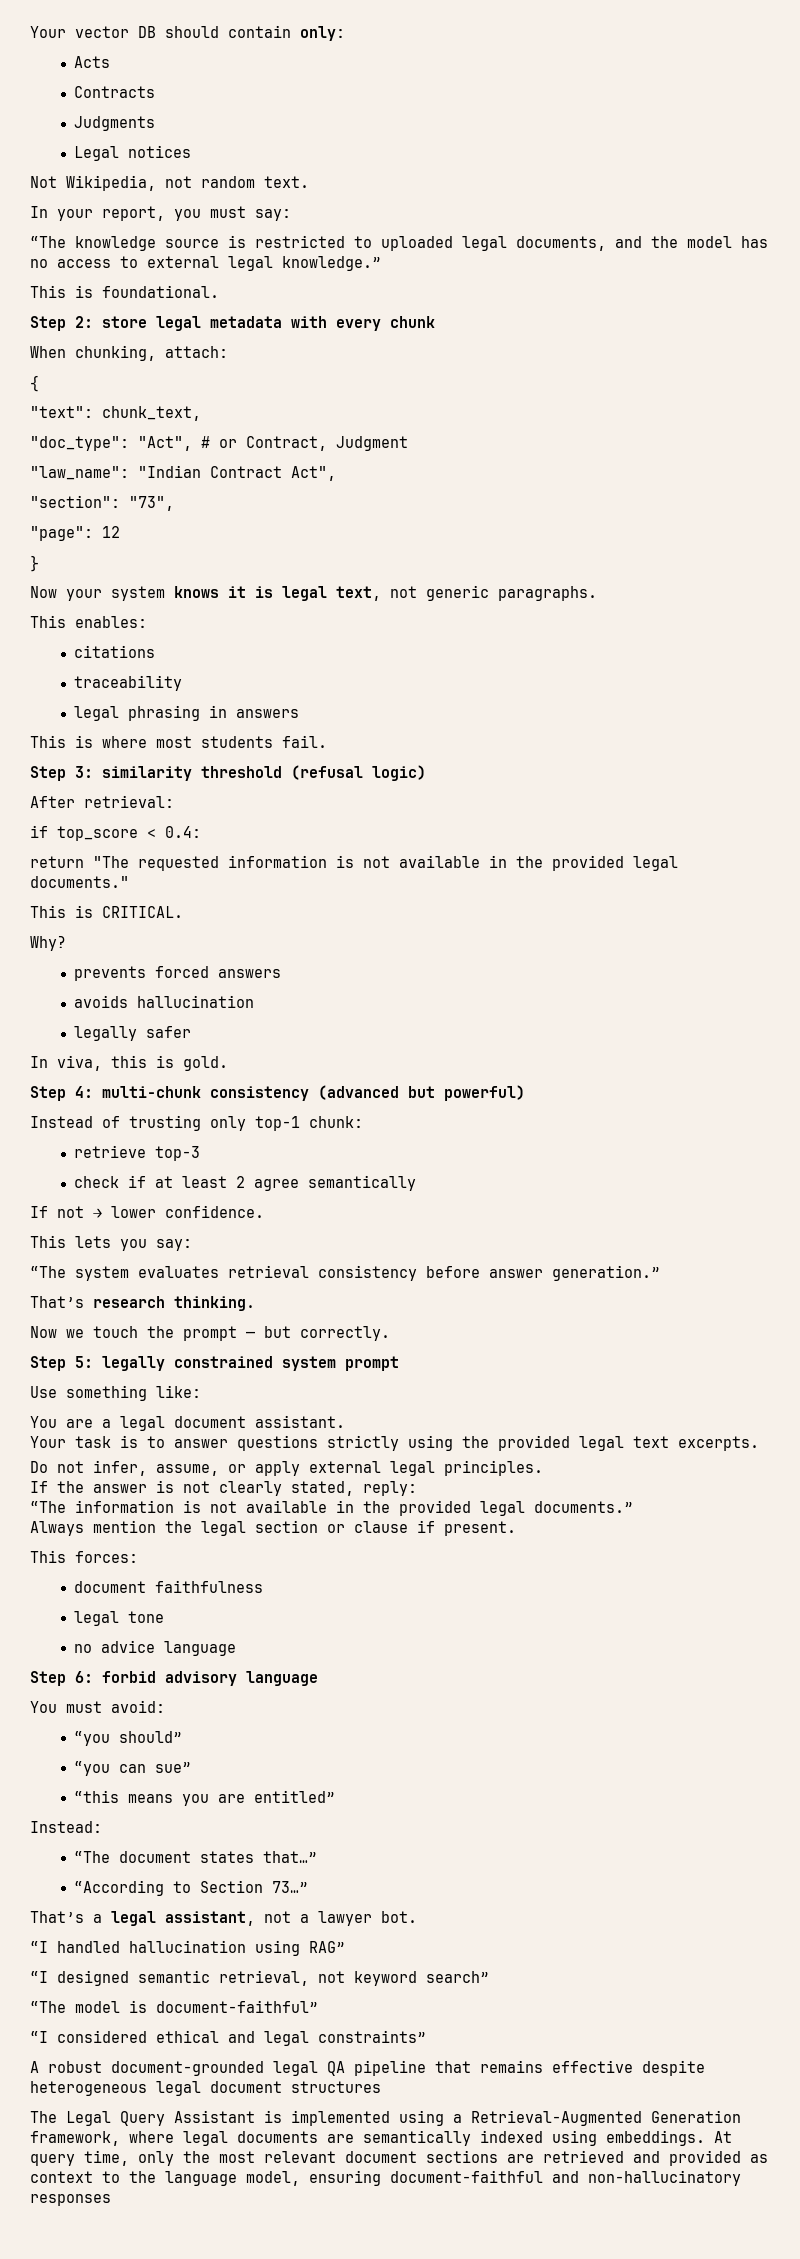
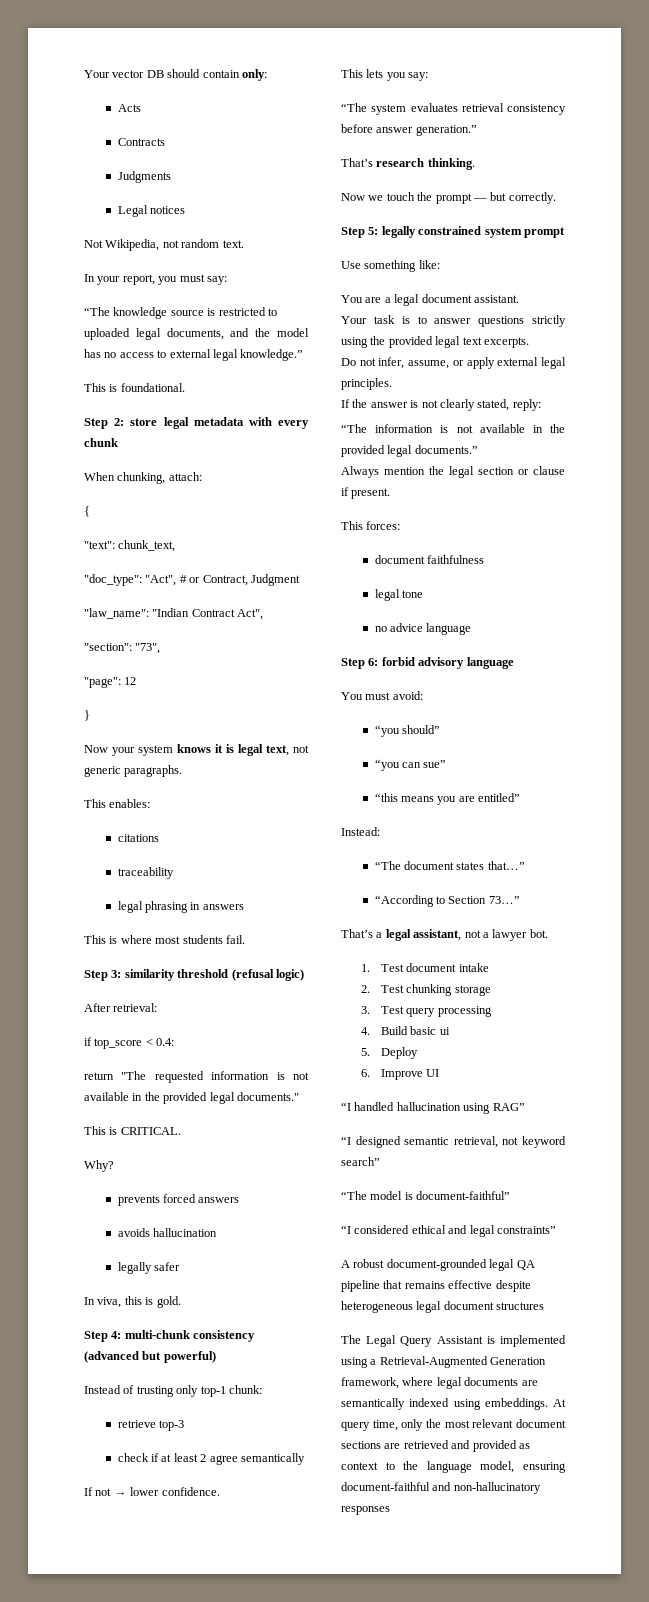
(417, 1917) none -> [360,963,489,972] [360,984,491,996] [360,1006,492,1017] [360,1026,450,1035] [360,1047,418,1059] [360,1069,440,1080] // 1. Test document intake // 2. Test chunking storage // 3. Test query processing // 4. Build basic ui // 5. Deploy // 6. Improve UI

